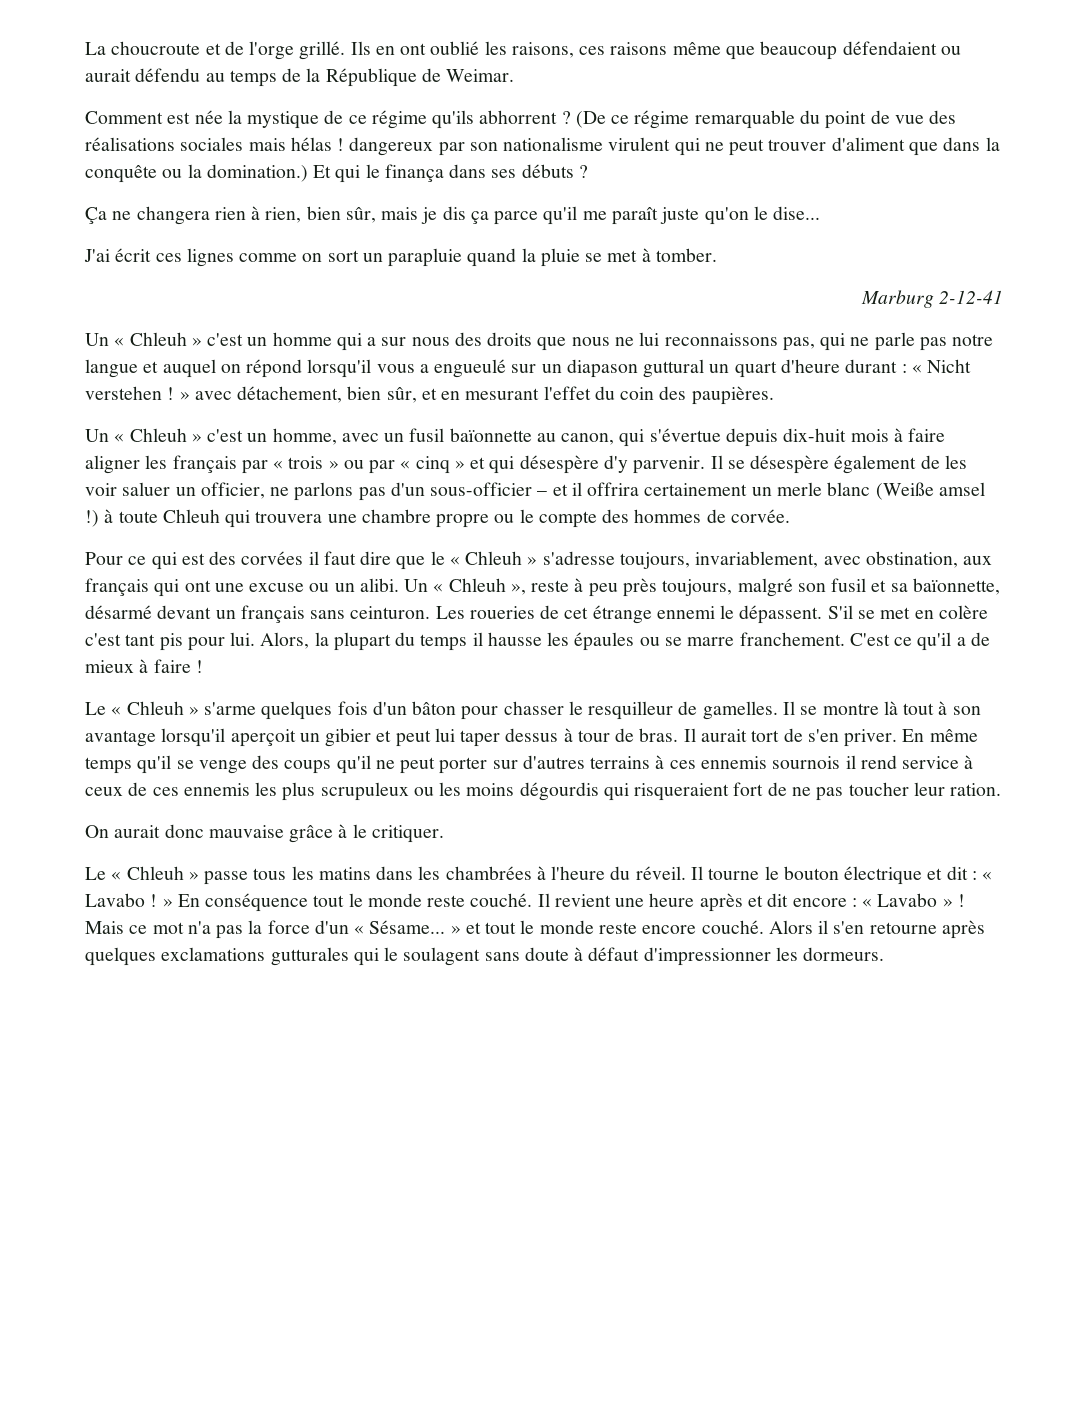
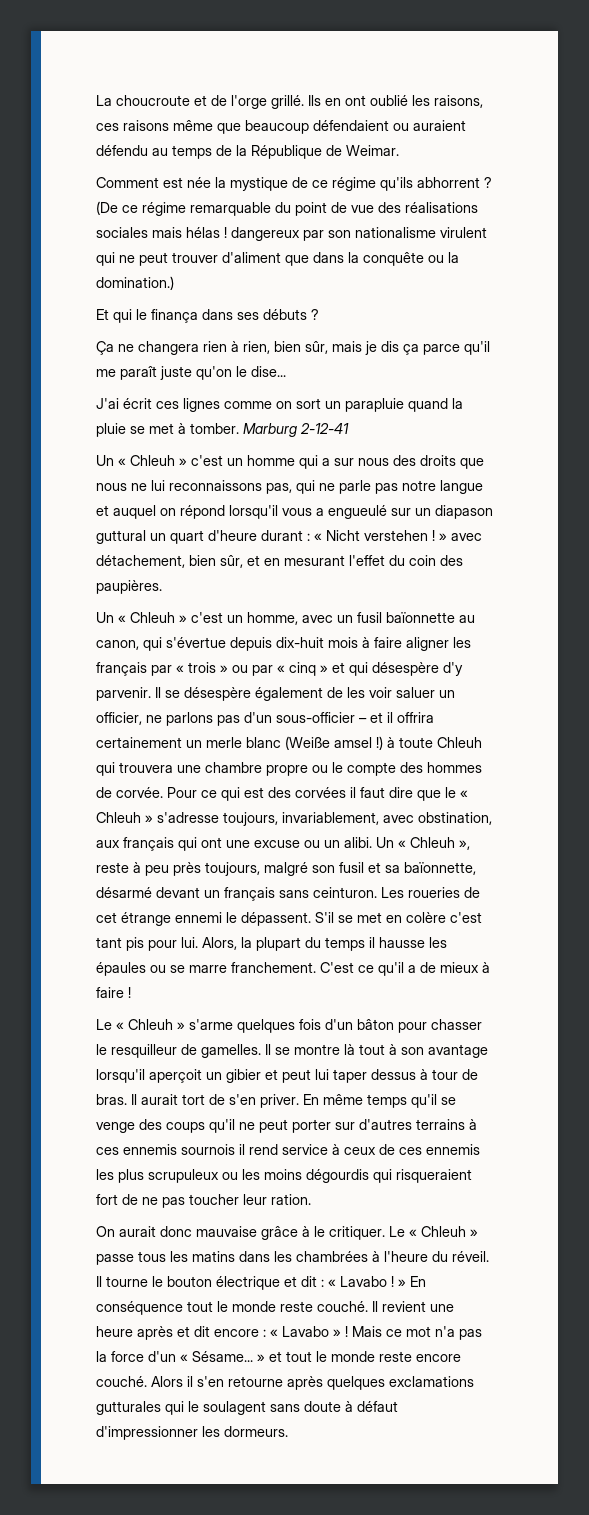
[85,69,131,82] aurait -> [413,120,466,131] auraient
(308, 173) none -> (174, 283) //
(717, 255) // -> (239, 428) none
(790, 516) // -> (163, 792) none
(444, 834) // -> (385, 1233) none

